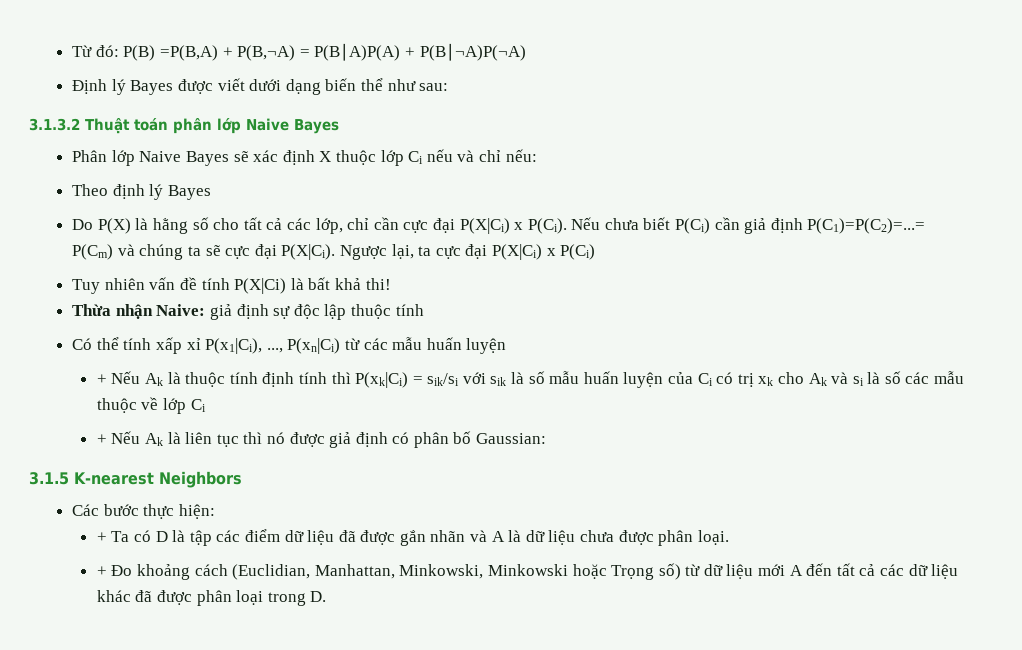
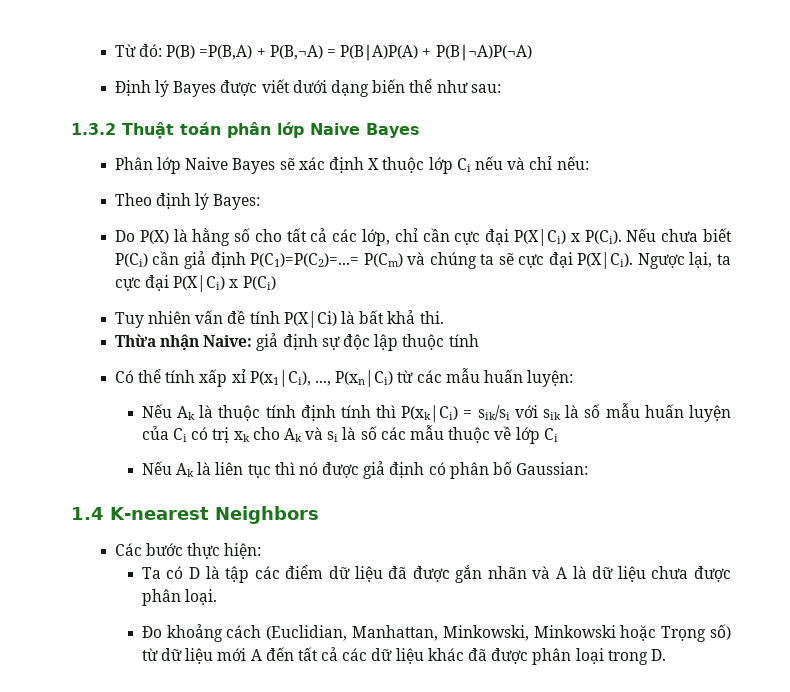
[29,118,80,131] 3.1.3.2 -> [71,123,116,135] 1.3.2
[168,185,212,200] Bayes -> [213,194,261,210] Bayes:
[365,278,391,290] thi! -> [419,311,444,324] thi.
[466,338,507,354] [96,374,107,384] luyện // + -> [527,370,574,387] luyện: //
[96,434,107,444] + -> (558, 435) none
[29,472,69,485] 3.1.5 -> [71,507,104,520] 1.4
[96,532,107,542] + -> (262, 551) none
[96,566,107,576] + -> (217, 597) none

